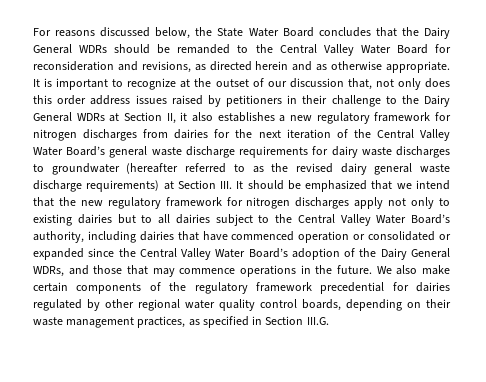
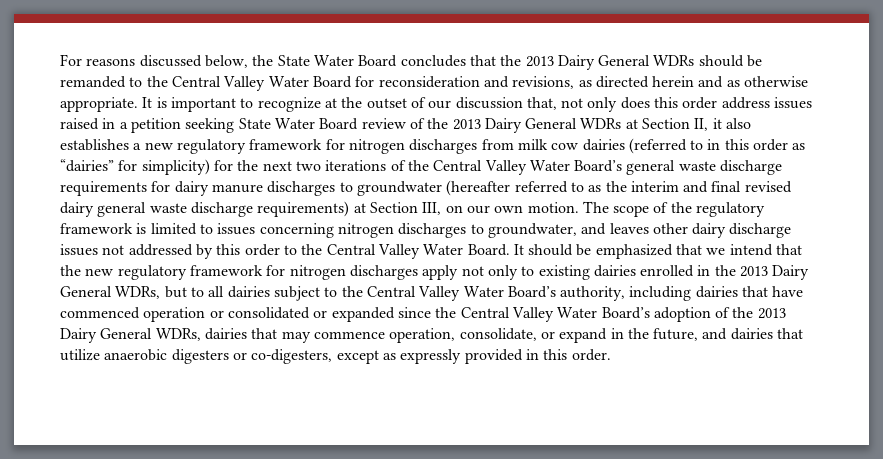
(419, 31) none -> [525,56,554,67] 2013
[207,95,419,107] by petitioners in their challenge to the -> [102,118,481,133] in a petition seeking State Water Board review of the 2013
[174,129,209,139] dairies -> [517,138,806,154] [60,159,210,175] milk cow dairies (referred to in this order as “dairies” for simplicity)
[286,129,331,139] iteration -> [295,160,387,171] two iterations
[361,147,392,156] waste -> [211,184,263,193] manure
(289, 167) none -> [630,181,742,193] interim and final
[220,181,233,189] III. -> [422,201,766,217] [60,223,792,238] [60,244,510,259] III, on our own motion. The scope of the regulatory framework is limited to issues concerning nitrogen discharges to groundwater, and leaves other dairy discharge issues not addressed by this order to the Central Valley Water Board.
(112, 219) none -> [640,265,810,280] [60,286,161,299] enrolled in the 2013 Dairy General WDRs,
[380,248,450,260] [33,265,123,277] Dairy General WDRs, and those -> [757,308,786,319] [60,328,247,343] 2013 Dairy General WDRs, dairies
[240,265,451,277] [33,282,450,294] [33,299,451,311] [33,316,329,328] operations in the future. We also make certain components of the regulatory framework precedential for dairies regulated by other regional water quality control boards, depending on their waste management practices, as specified in Section III.G. -> [389,328,804,343] [60,349,611,364] operation, consolidate, or expand in the future, and dairies that utilize anaerobic digesters or co-digesters, except as expressly provided in this order.

